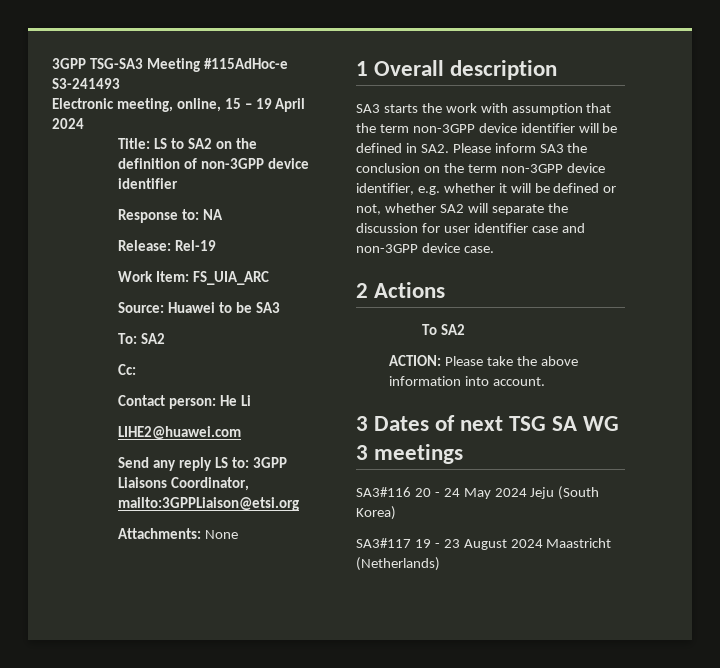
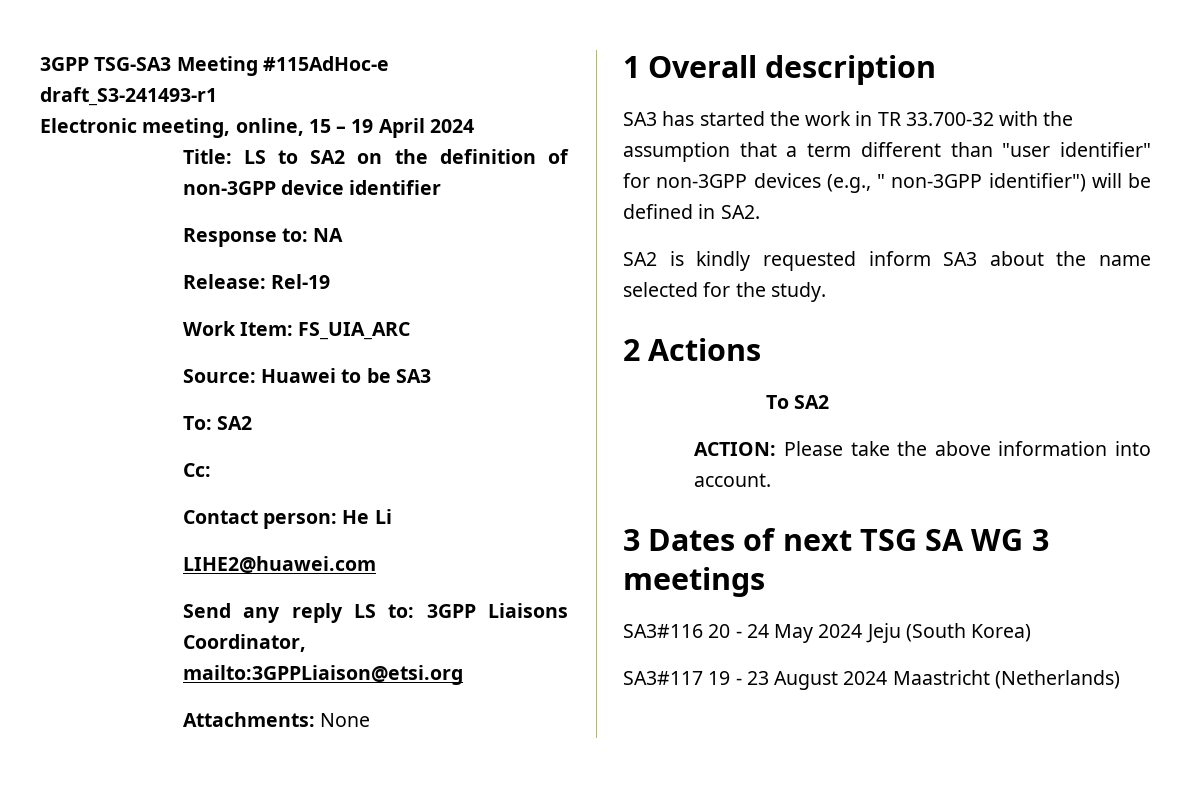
[52,78,120,89] S3-241493 -> [40,87,217,106] draft_S3-241493-r1
[383,103,612,115] [356,123,575,133] starts the work with assumption that the term non-3GPP device identifier -> [662,111,1074,126] [623,142,1151,162] [623,173,1086,193] has started the work in TR 33.700-32 with the assumption that a term different than "user identifier" for non-3GPP devices (e.g., " non-3GPP identifier")
[452,143,588,153] [356,163,605,173] [356,183,617,195] [356,203,568,215] [356,223,585,233] [356,243,494,253] Please inform SA3 the conclusion on the term non-3GPP device identifier, e.g. whether it will be defined or not, whether SA2 will separate the discussion for user identifier case and non-3GPP device case. -> [623,251,1151,271] [623,282,826,302] // SA2 is kindly requested inform SA3 about the name selected for the study.

